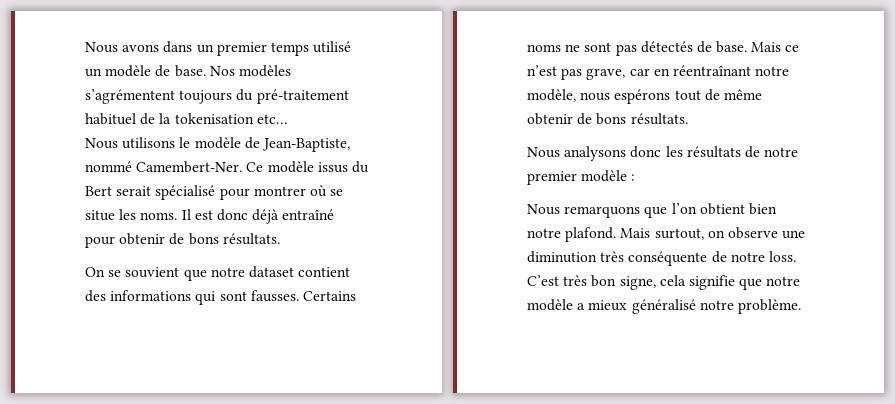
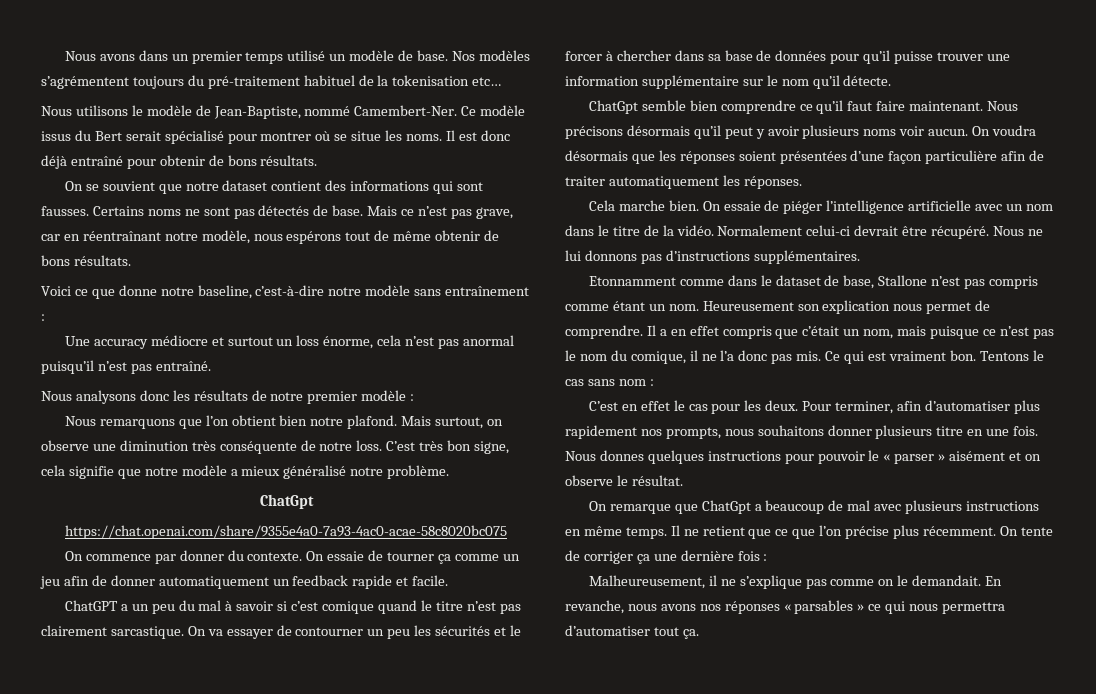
(688, 119) none -> [41,285,530,299] [41,314,45,321] [64,335,514,349] [41,360,211,374] // Voici ce que donne notre baseline, c’est-à-dire notre modèle sans entraînement : // Une accuracy médiocre et surtout un loss énorme, cela n’est pas anormal puisqu’il n’est pas entraîné.
(801, 306) none -> [259,494,314,509] [65,525,507,539] [64,550,520,564] [40,575,449,589] [64,600,521,614] [41,625,521,639] [565,50,1010,64] [565,75,892,89] [588,100,1019,114] [565,125,1037,139] [565,150,1045,164] [565,175,802,189] [588,200,1053,214] [565,225,1043,239] [565,250,860,264] [588,275,1038,289] [565,300,991,314] [565,325,1054,339] [565,350,1044,364] [565,379,654,386] [588,400,1040,414] [565,425,1039,439] [565,450,1041,464] [565,475,683,486] [588,500,1039,514] [565,525,1053,539] [565,550,768,564] [588,575,1003,589] [565,600,1006,614] [565,625,699,639] // ChatGpt // https://chat.openai.com/share/9355e4a0-7a93-4ac0-acae-58c8020bc075 // On commence par donner du contexte. On essaie de tourner ça comme un jeu afin de donner automatiquement un feedback rapide et facile. // ChatGPT a un peu du mal à savoir si c’est comique quand le titre n’est pas clairement sarcastique. On va essayer de contourner un peu les sécurités et le forcer à chercher dans sa base de données pour qu’il puisse trouver une information supplémentaire sur le nom qu’il détecte. // ChatGpt semble bien comprendre ce qu’il faut faire maintenant. Nous précisons désormais qu’il peut y avoir plusieurs noms voir aucun. On voudra désormais que les réponses soient présentées d’une façon particulière afin de traiter automatiquement les réponses. // Cela marche bien. On essaie de piéger l’intelligence artificielle avec un nom dans le titre de la vidéo. Normalement celui-ci devrait être récupéré. Nous ne lui donnons pas d’instructions supplémentaires. // Etonnamment comme dans le dataset de base, Stallone n’est pas compris comme étant un nom. Heureusement son explication nous permet de comprendre. Il a en effet compris que c’était un nom, mais puisque ce n’est pas le nom du comique, il ne l’a donc pas mis. Ce qui est vraiment bon. Tentons le cas sans nom : // C’est en effet le cas pour les deux. Pour terminer, afin d’automatiser plus rapidement nos prompts, nous souhaitons donner plusieurs titre en une fois. Nous donnes quelques instructions pour pouvoir le « parser » aisément et on observe le résultat. // On remarque que ChatGpt a beaucoup de mal avec plusieurs instructions en même temps. Il ne retient que ce que l’on précise plus récemment. On tente de corriger ça une dernière fois : // Malheureusement, il ne s’explique pas comme on le demandait. En revanche, nous avons nos réponses « parsables » ce qui nous permettra d’automatiser tout ça.

